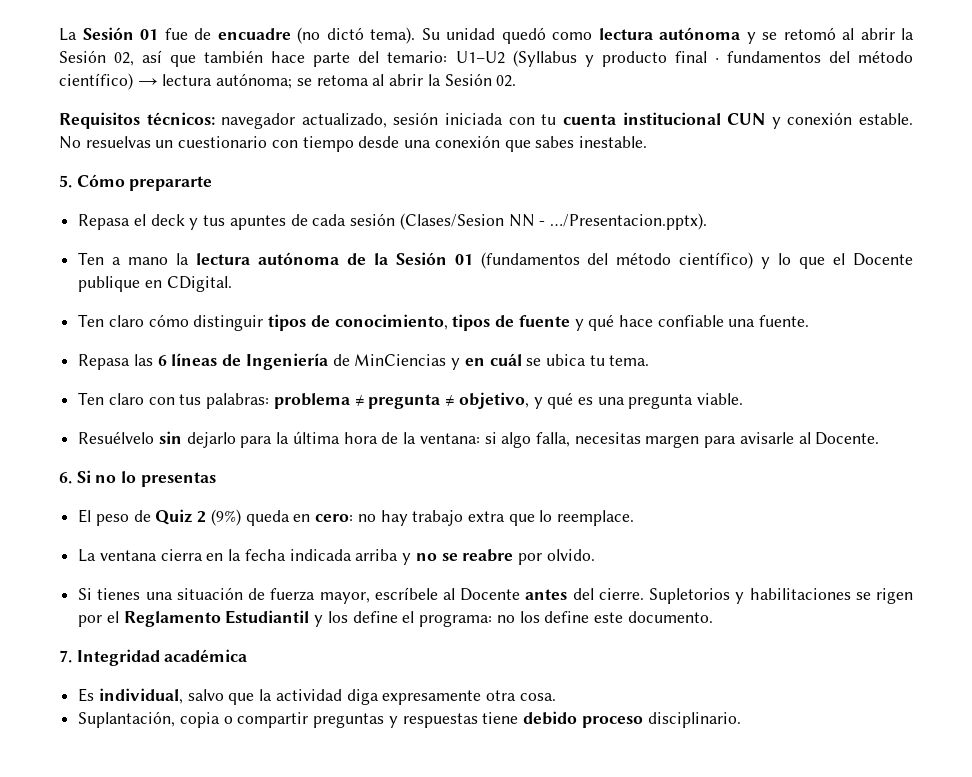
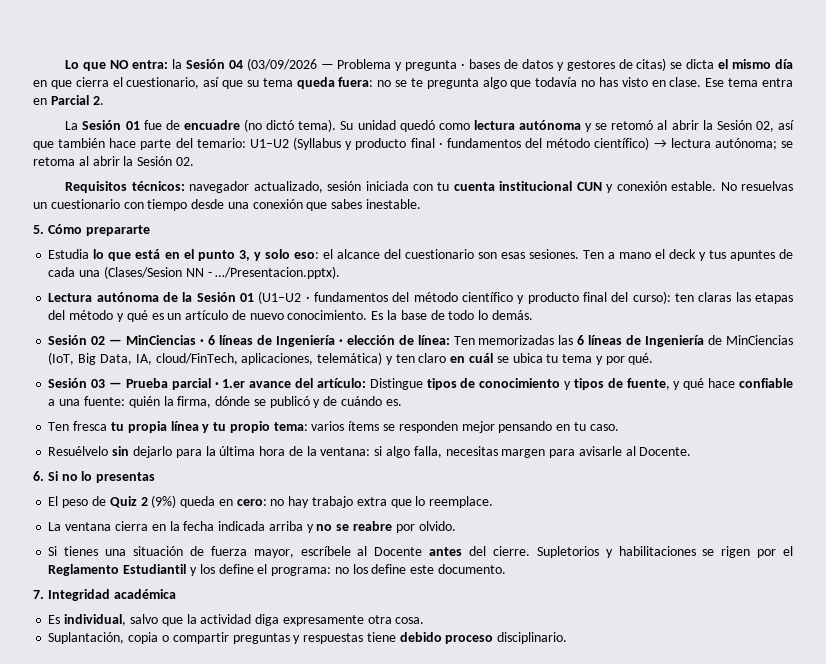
(59, 34) none -> [65,58,794,71] [33,77,793,89] [33,95,104,105] Lo que NO entra: la Sesión 04 (03/09/2026 — Problema y pregunta · bases de datos y gestores de citas) se dicta el mismo día en que cierra el cuestionario, así que su tema queda fuera: no se te pregunta algo que todavía no has visto en clase. Ese tema entra en Parcial 2. //
[78,214,131,230] Repasa -> [48,249,651,261] Estudia lo que está en el punto 3, y solo eso: el alcance del cuestionario son esas sesiones. Ten a mano
[350,213,396,226] sesión -> [79,270,101,277] una
[78,252,250,265] Ten a mano la lectura -> [48,293,93,302] Lectura
[480,252,913,269] [78,276,232,292] [78,314,810,331] [78,354,131,370] (fundamentos del método científico) y lo que el Docente publique en CDigital. // Ten claro cómo distinguir tipos de conocimiento, tipos de fuente y qué hace confiable una fuente. // Repasa -> [258,291,794,304] [48,310,533,322] [48,335,555,347] (U1–U2 · fundamentos del método científico y producto final del curso): ten claras las etapas del método y qué es un artículo de nuevo conocimiento. Es la base de todo lo demás. // Sesión 02 — MinCiencias · 6 líneas de Ingeniería · elección de línea: Ten memorizadas
[451,358,461,370] y -> [48,352,447,365] (IoT, Big Data, IA, cloud/FinTech, aplicaciones, telemática) y ten claro
[609,355,650,366] [78,392,744,409] tema. // Ten claro con tus palabras: problema ≠ pregunta ≠ objetivo, y qué es una pregunta viable. -> [562,353,654,365] [48,378,793,390] [48,396,402,408] [48,421,619,433] tema y por qué. // Sesión 03 — Prueba parcial · 1.er avance del artículo: Distingue tipos de conocimiento y tipos de fuente, y qué hace confiable a una fuente: quién la firma, dónde se publicó y de cuándo es. // Ten fresca tu propia línea y tu propio tema: varios ítems se responden mejor pensando en tu caso.

